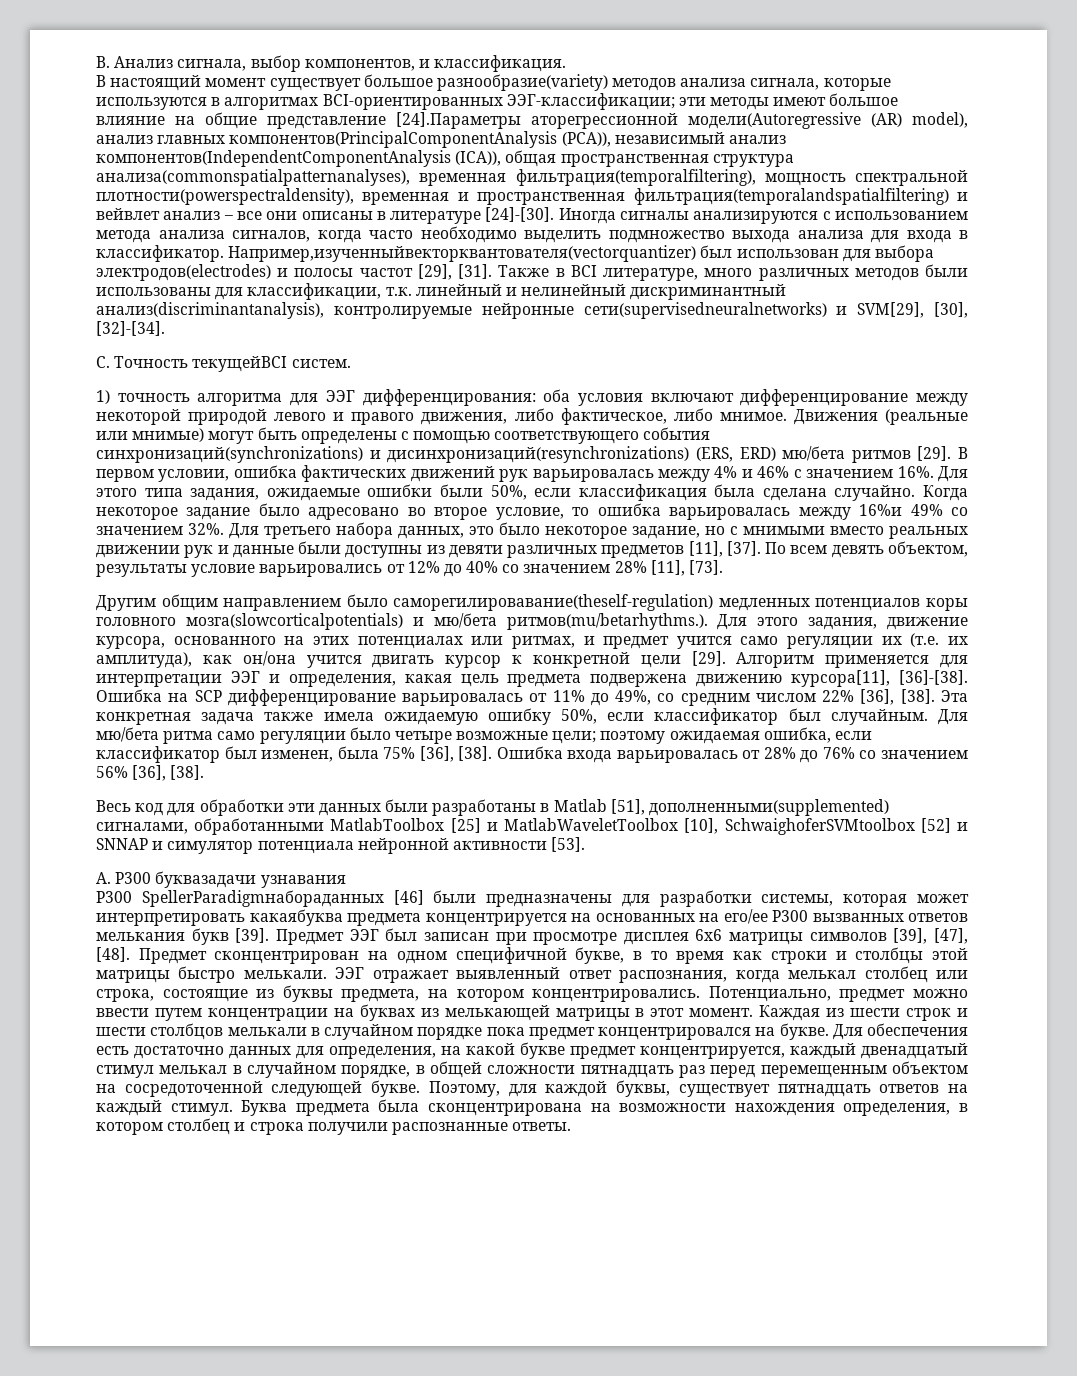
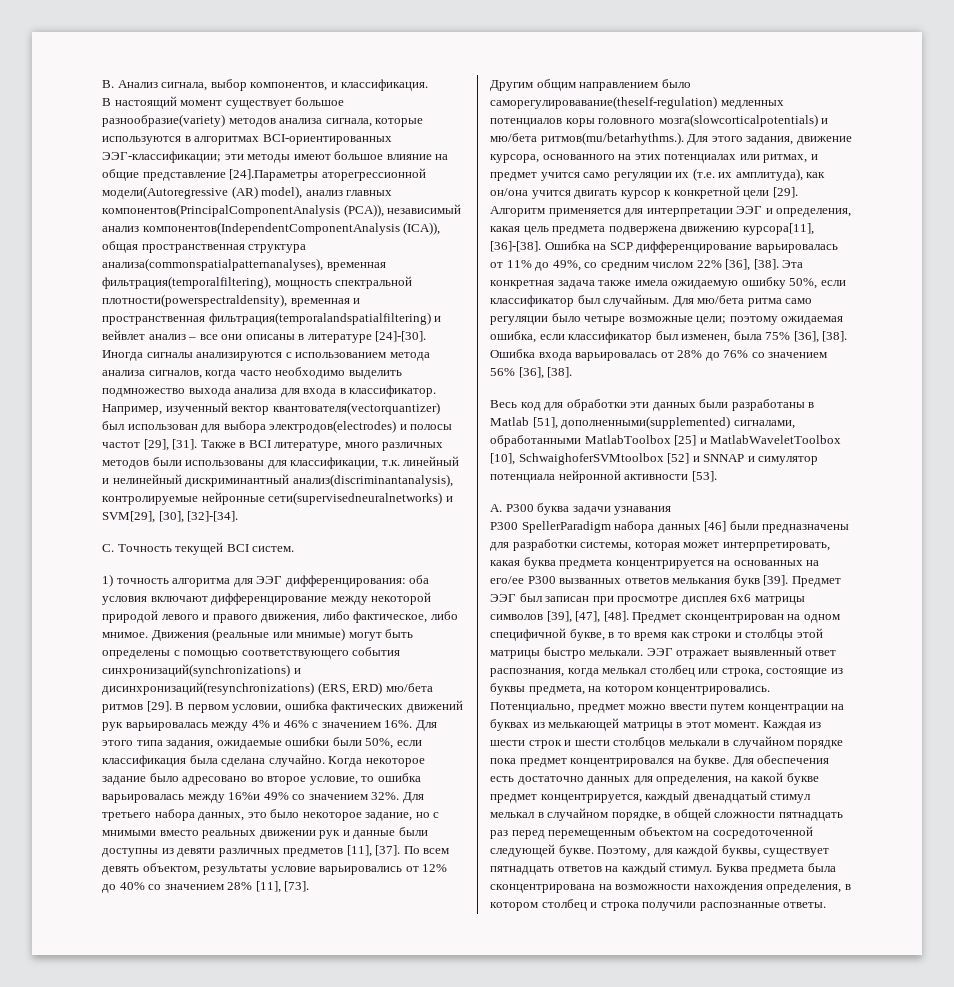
[228,245,697,262] Например,изученныйвекторквантователя(vectorquantizer) -> [102,402,440,415] Например, изученный вектор квантователя(vectorquantizer)
[192,356,288,372] текущейBCI -> [175,542,249,555] текущей BCI
[393,594,714,611] саморегилировавание(theself-regulation) -> [490,96,717,109] саморегулировавание(theself-regulation)
[155,871,257,888] буквазадачи -> [537,503,611,515] буква задачи
[141,890,384,907] SpellerParadigmнабораданных -> [521,521,701,533] SpellerParadigm набора данных
[96,909,343,926] интерпретировать какаябуква -> [722,542,830,551] [490,557,556,569] интерпретировать, какая буква

